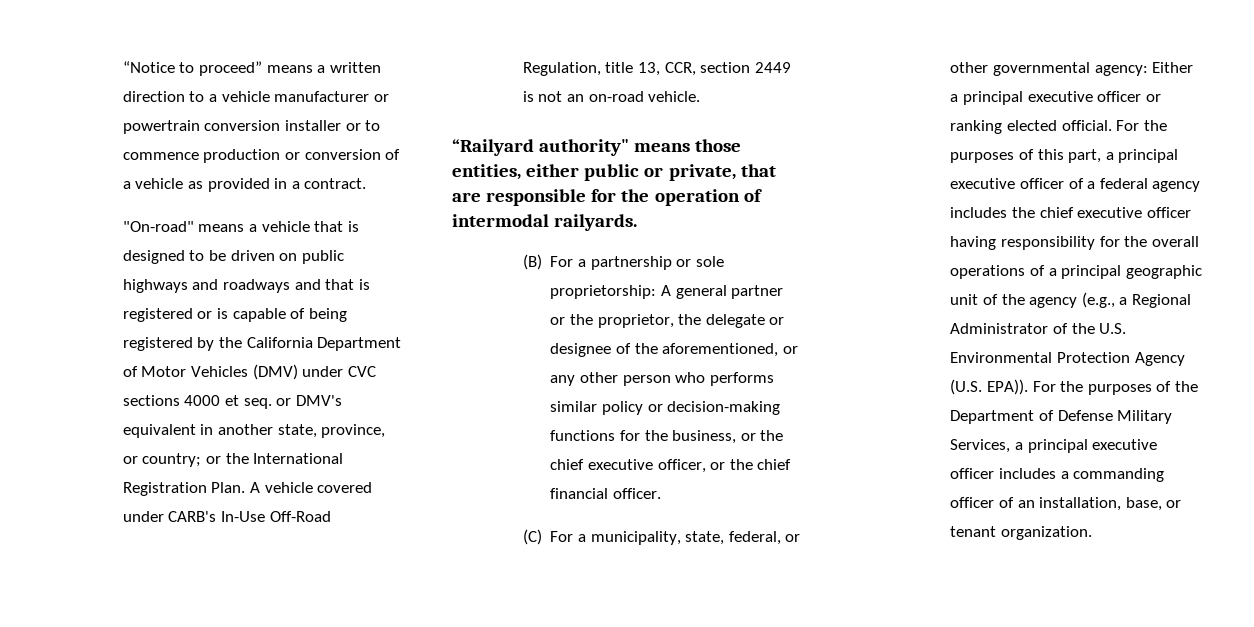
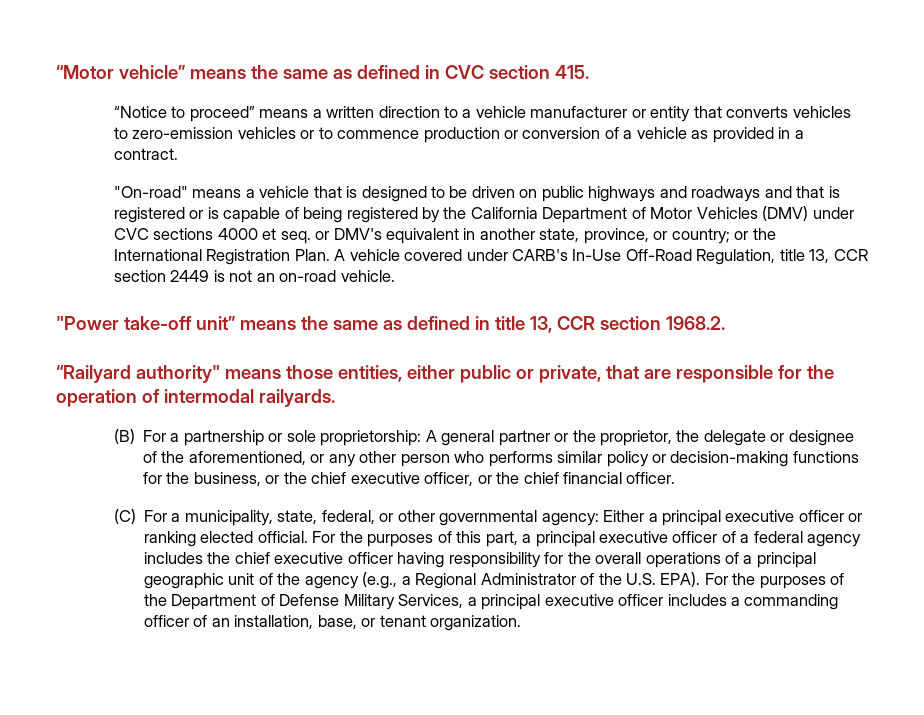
(122, 67) none -> [56,65,589,79] “Motor vehicle” means the same as defined in CVC section 415. //
[122,120,341,134] powertrain conversion installer -> [650,106,851,122] [113,127,296,139] entity that converts vehicles to zero-emission vehicles
[664,62,696,76] CCR, -> [833,249,868,261] CCR
(701, 96) none -> [56,316,725,333] // "Power take-off unit” means the same as defined in title 13, CCR section 1968.2.
[950,352,1185,366] [950,379,1028,395] Environmental Protection Agency (U.S. EPA)). -> [660,572,701,587] EPA).

